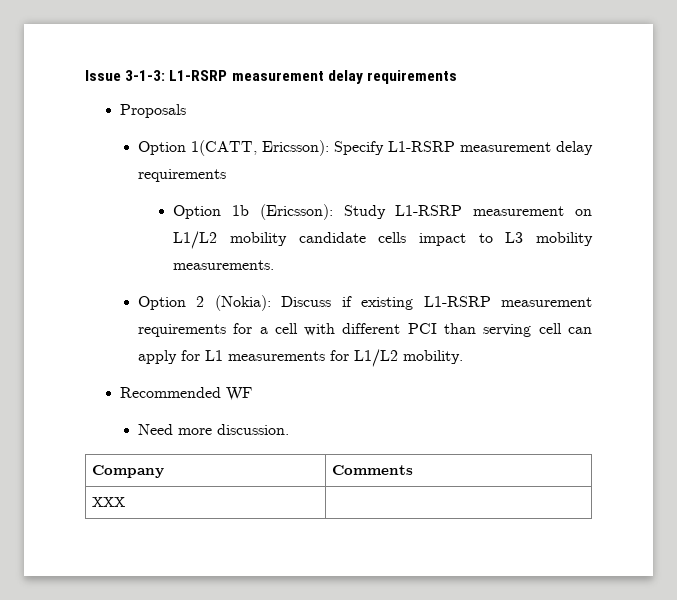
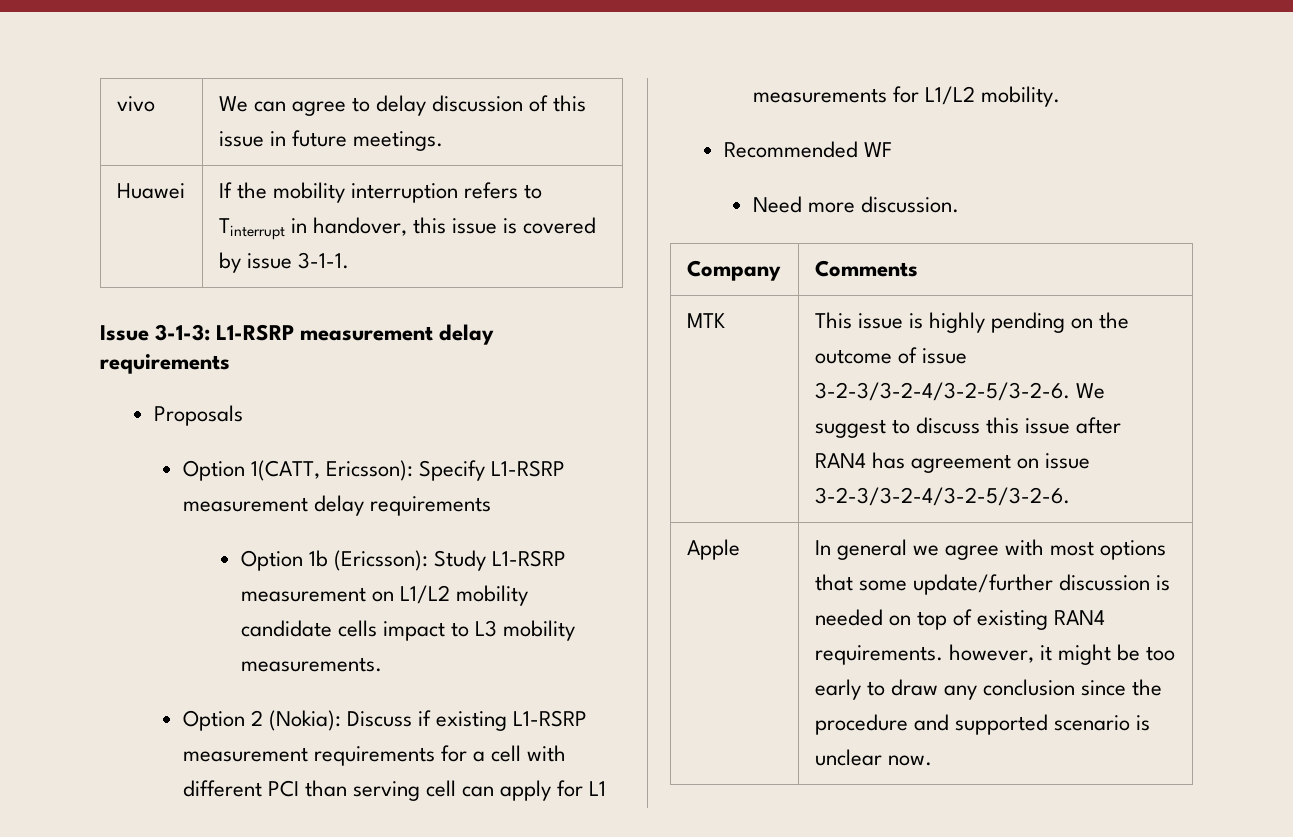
(85, 75) none -> [116,96,155,112] [218,95,587,116] [218,130,443,151] [116,183,185,199] [218,182,543,203] [218,217,597,240] [218,252,349,273] vivo | We can agree to delay discussion of this issue in future meetings. // Huawei | If the mobility interruption refers to Tinterrupt in handover, this issue is covered by issue 3-1-1. //
[91,497,125,507] XXX | -> [686,313,725,328] [814,312,1130,333] [814,347,967,364] [814,382,1105,401] [814,417,1122,438] [814,452,1091,473] [814,487,1070,506] [686,539,740,560] [814,539,1167,560] [814,574,1171,595] [814,609,1106,630] [814,644,1176,665] [814,679,1163,700] [814,714,1151,735] [814,749,932,766] MTK | This issue is highly pending on the outcome of issue 3-2-3/3-2-4/3-2-5/3-2-6. We suggest to discuss this issue after RAN4 has agreement on issue 3-2-3/3-2-4/3-2-5/3-2-6. // Apple | In general we agree with most options that some update/further discussion is needed on top of existing RAN4 requirements. however, it might be too early to draw any conclusion since the procedure and supported scenario is unclear now.

